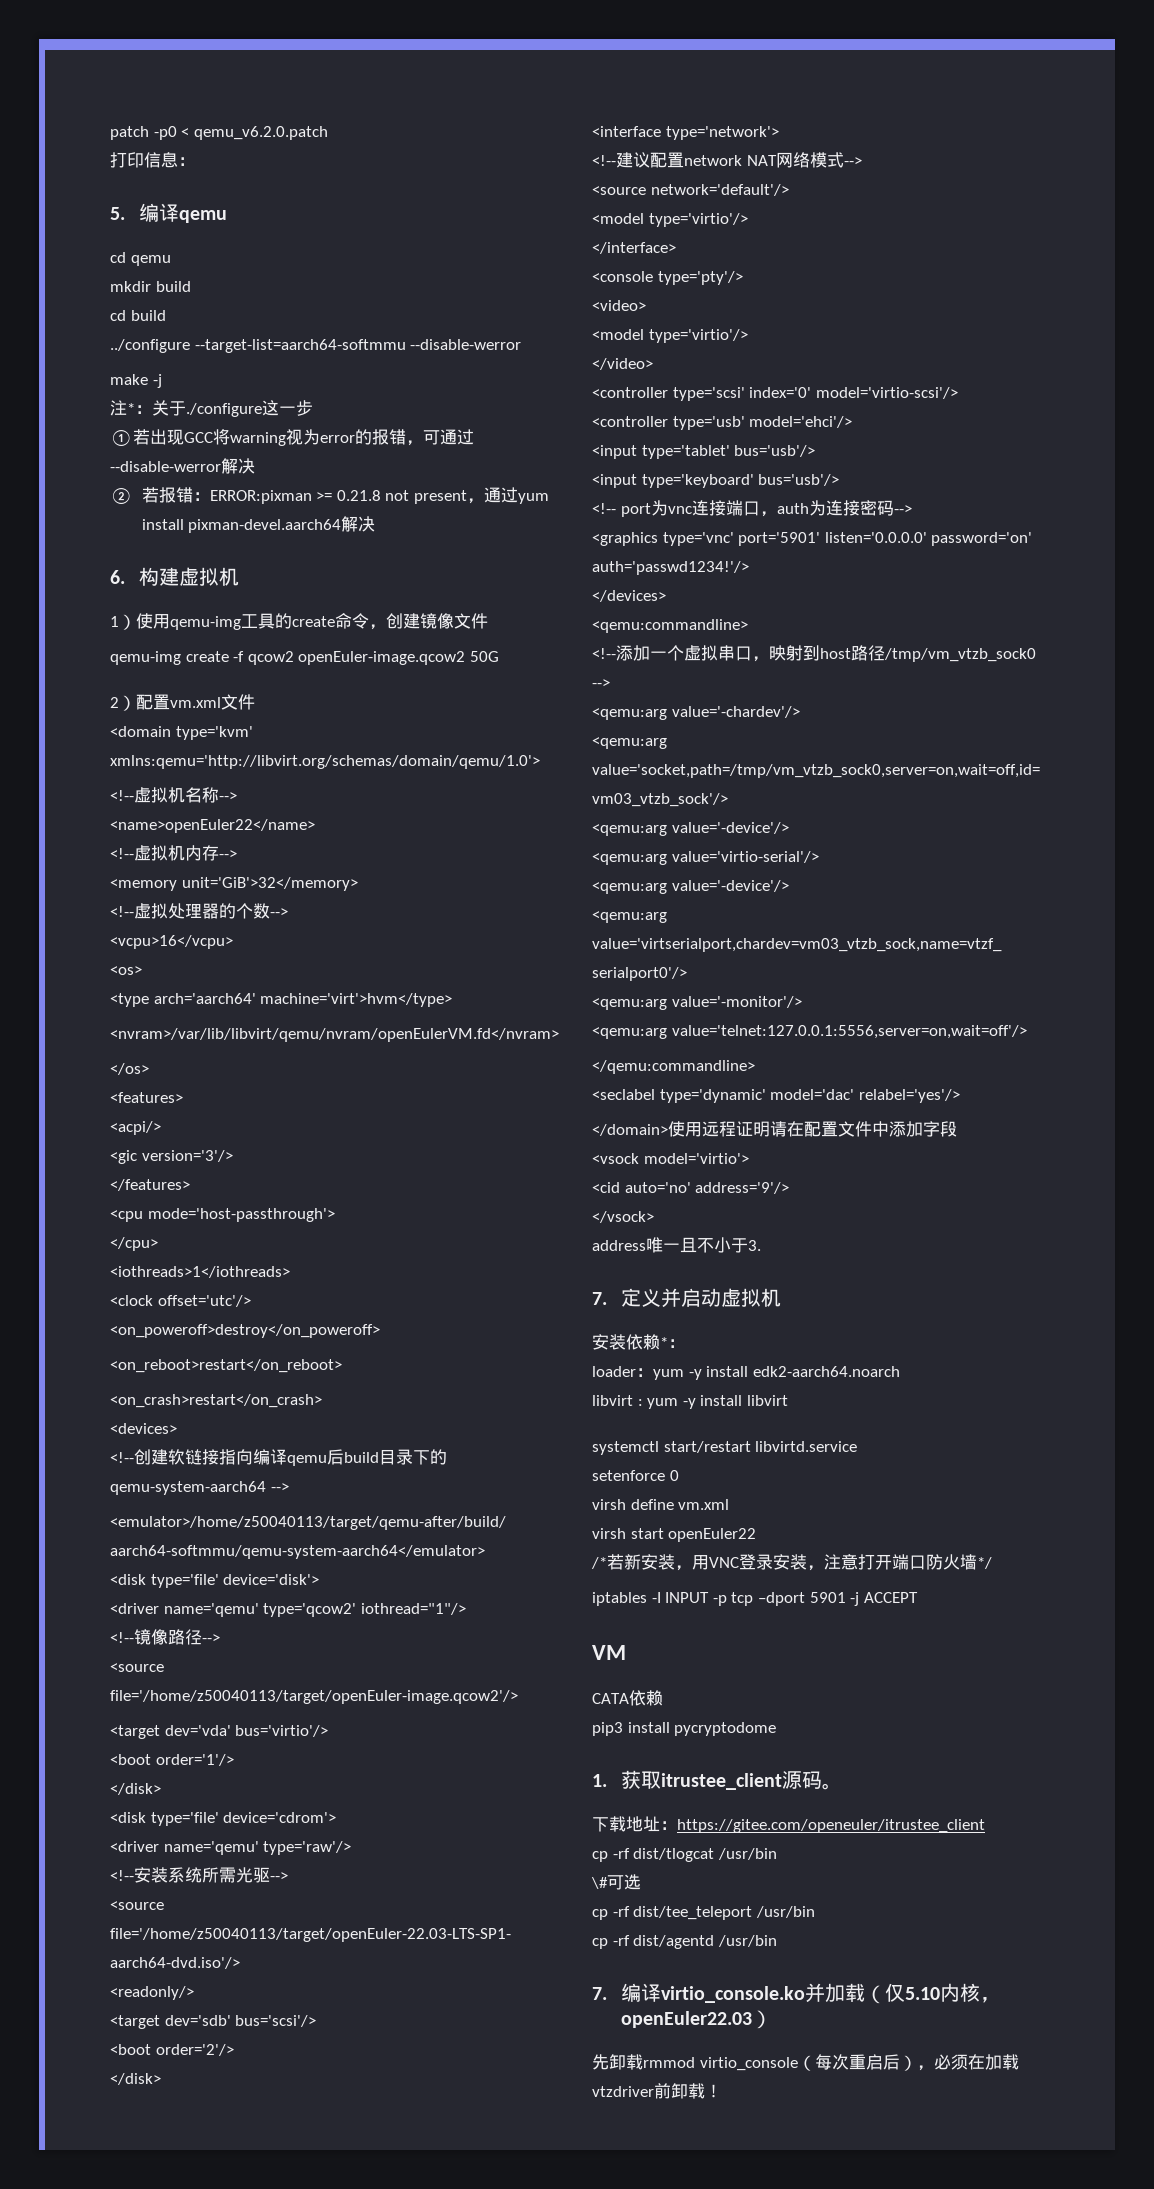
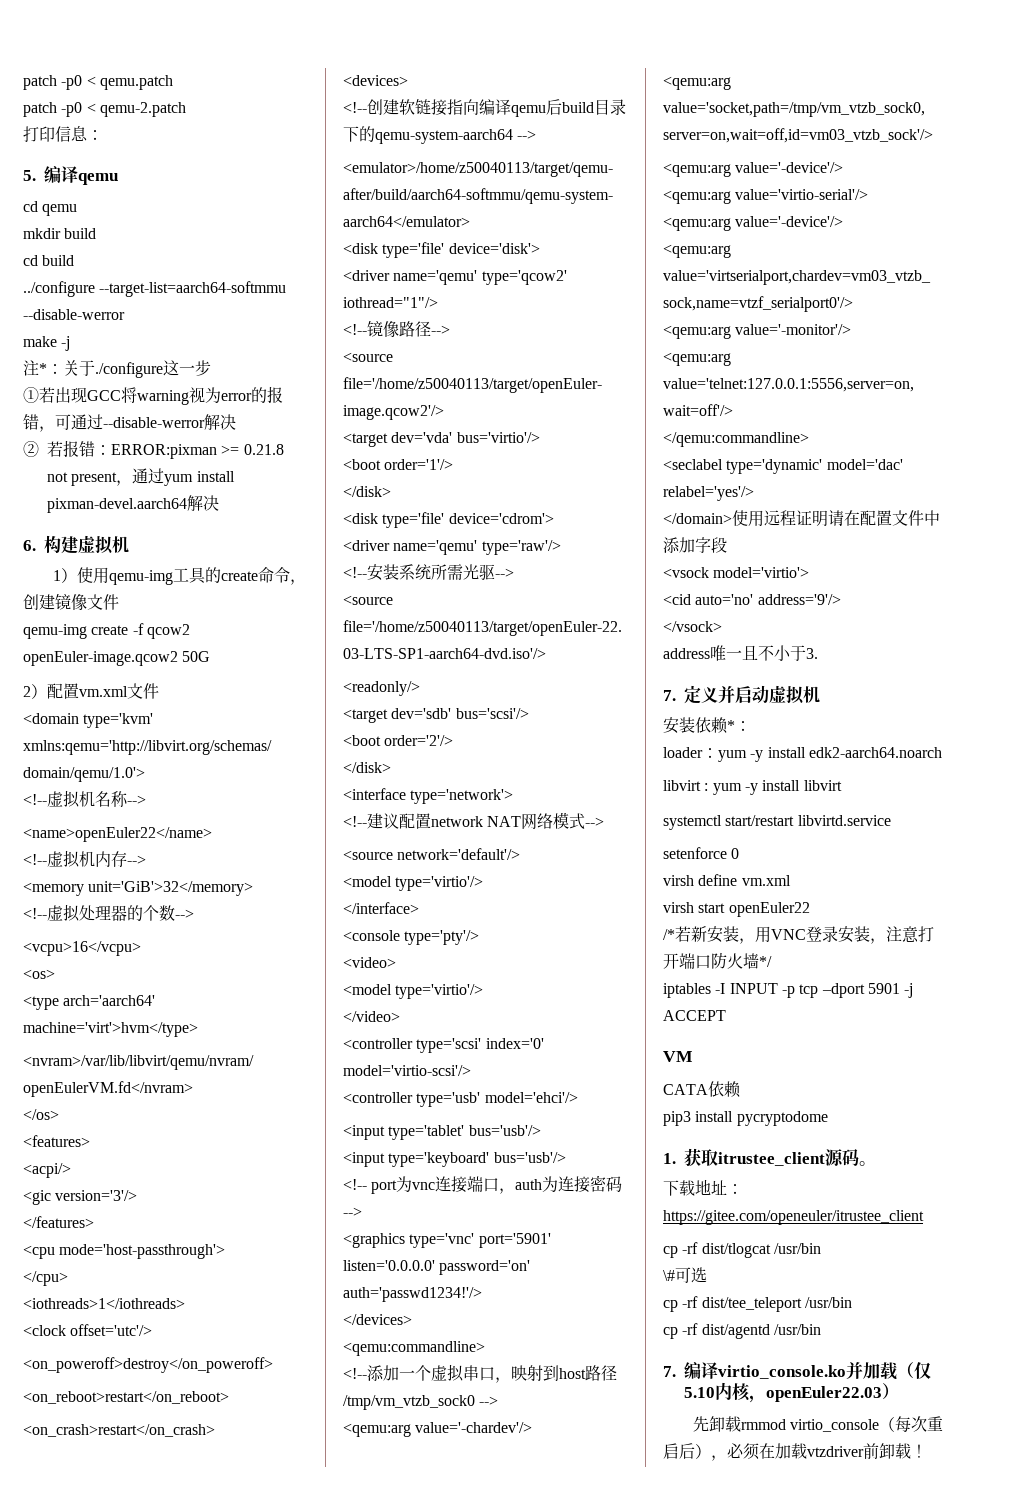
[110,126,328,140] patch -p0 < qemu_v6.2.0.patch -> [23,75,173,90] [23,102,186,117] patch -p0 < qemu.patch // patch -p0 < qemu-2.patch

